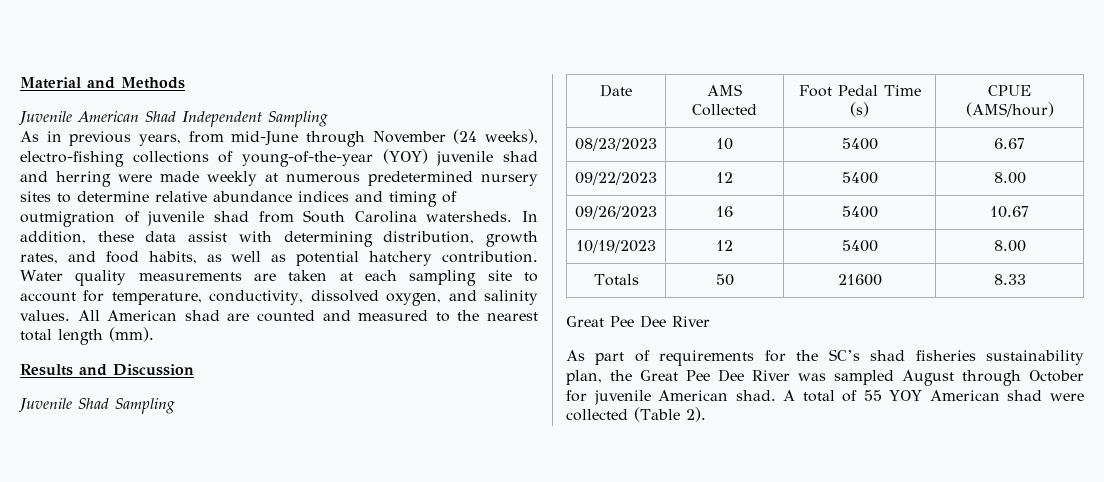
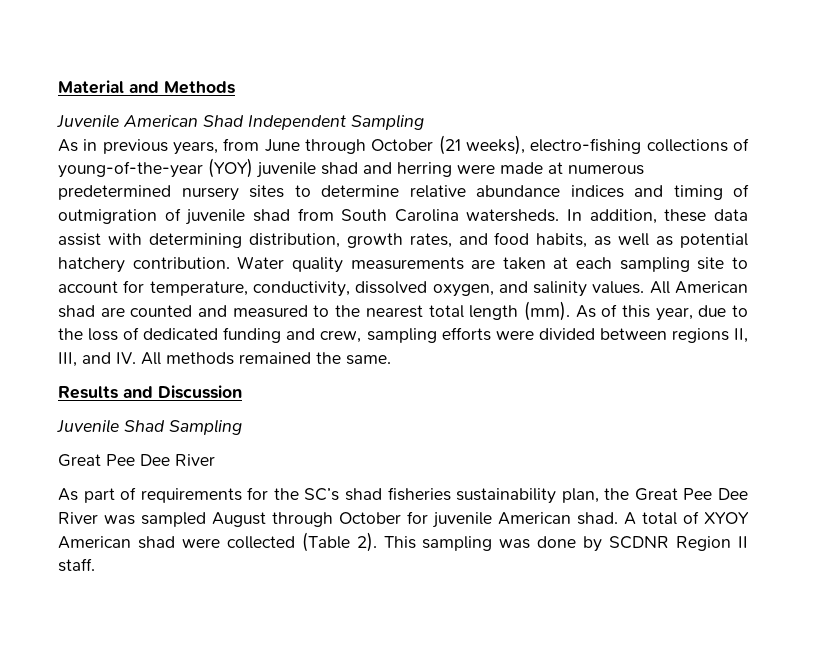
[231,129,478,147] mid-June through November (24 -> [264,135,461,155] June through October (21
[207,171,257,186] weekly -> (543, 168) none
(154, 334) none -> [575,304,748,321] [58,327,749,343] [58,352,391,367] As of this year, due to the loss of dedicated funding and crew, sampling efforts were divided between regions II, III, and IV. All methods remained the same.
[600,84,632,97] [707,84,742,96] [692,104,757,116] [798,85,921,97] [850,102,869,117] [988,85,1031,96] [965,102,1054,117] [575,138,657,151] [716,138,733,150] [841,138,878,150] [994,138,1025,149] [575,172,657,185] [716,172,733,183] [841,172,878,184] [993,172,1026,184] [575,206,657,219] [716,206,733,217] [841,206,878,218] [990,206,1029,218] [576,240,656,253] [716,240,733,251] [841,240,878,252] [993,240,1026,252] [593,274,639,286] [715,274,734,286] [837,274,882,286] [993,274,1026,285] // Date | AMS Collected | Foot Pedal Time (s) | CPUE (AMS/hour) // 08/23/2023 | 10 | 5400 | 6.67 // 09/22/2023 | 12 | 5400 | 8.00 // 09/26/2023 | 16 | 5400 | 10.67 // 10/19/2023 | 12 | 5400 | 8.00 // Totals | 50 | 21600 | 8.33 -> (242, 427) none
[863,390,923,401] 55 YOY -> [704,512,749,524] XYOY
(706, 414) none -> [383,536,748,552] [58,558,95,572] This sampling was done by SCDNR Region II staff.

